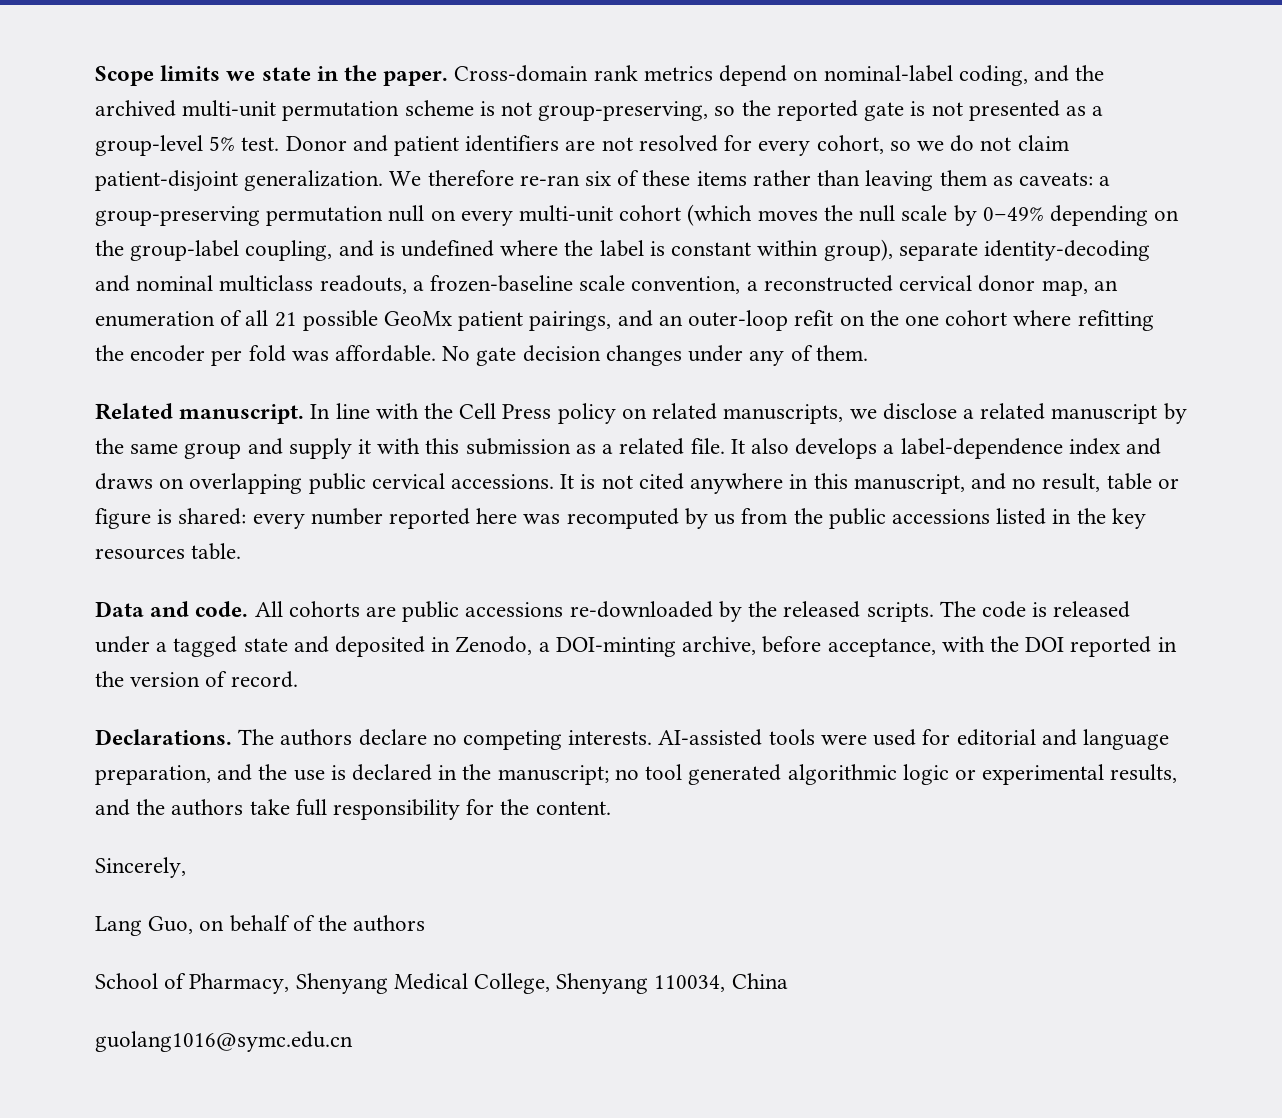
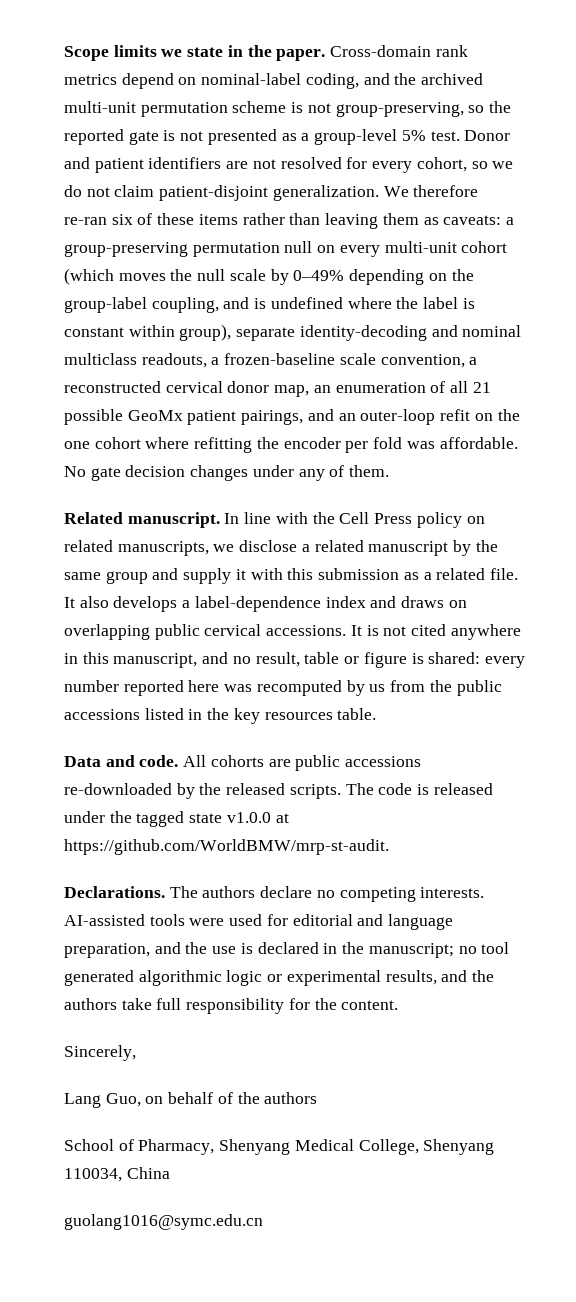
[156,642,168,652] a -> [109,811,132,823] the
[293,636,1177,657] [95,671,298,688] and deposited in Zenodo, a DOI-minting archive, before acceptance, with the DOI reported in the version of record. -> [226,812,289,823] [64,839,389,855] v1.0.0 at https://github.com/WorldBMW/mrp-st-audit.

